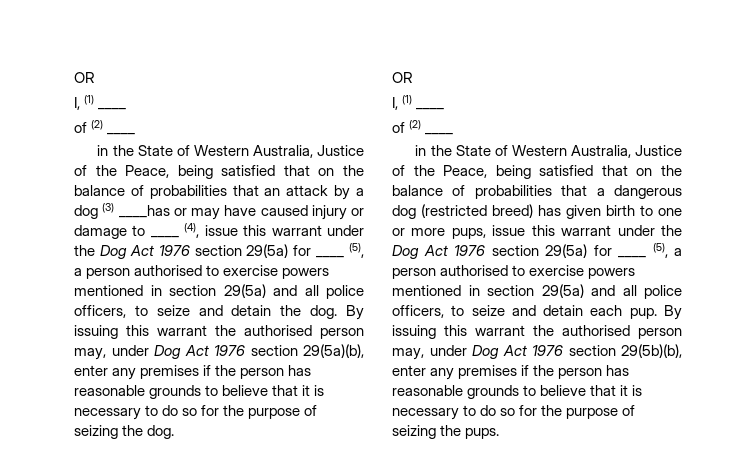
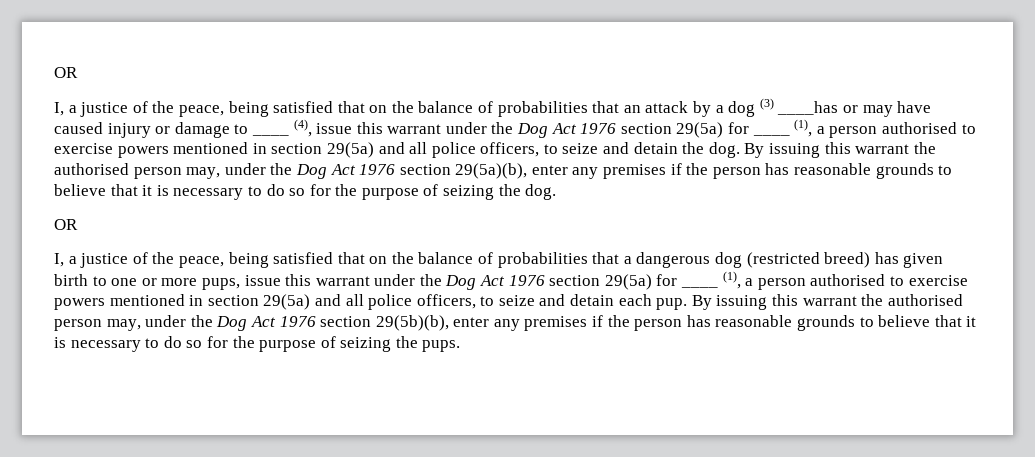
[74,72,94,83] [74,95,95,110] [98,108,127,110] [74,120,104,133] [107,133,136,135] [97,145,364,158] [74,165,170,178] OR // I, (1) ____ // of (2) ____ // in the State of Western Australia, Justice of the Peace, -> [54,67,78,78] [54,101,224,117] OR // I, a justice of the peace,
[349,243,364,258] (5), -> [794,119,813,137] (1),
(149, 350) none -> [270,163,293,175] the
[402,95,413,105] [416,108,445,110] [392,120,422,133] [425,133,454,135] [415,145,682,158] [392,165,488,178] (1) ____ // of (2) ____ // in the State of Western Australia, Justice of the Peace, -> [68,252,224,268] a justice of the peace,
[652,243,668,258] (5), -> [722,271,741,289] (1),
(467, 350) none -> [190,315,213,327] the

